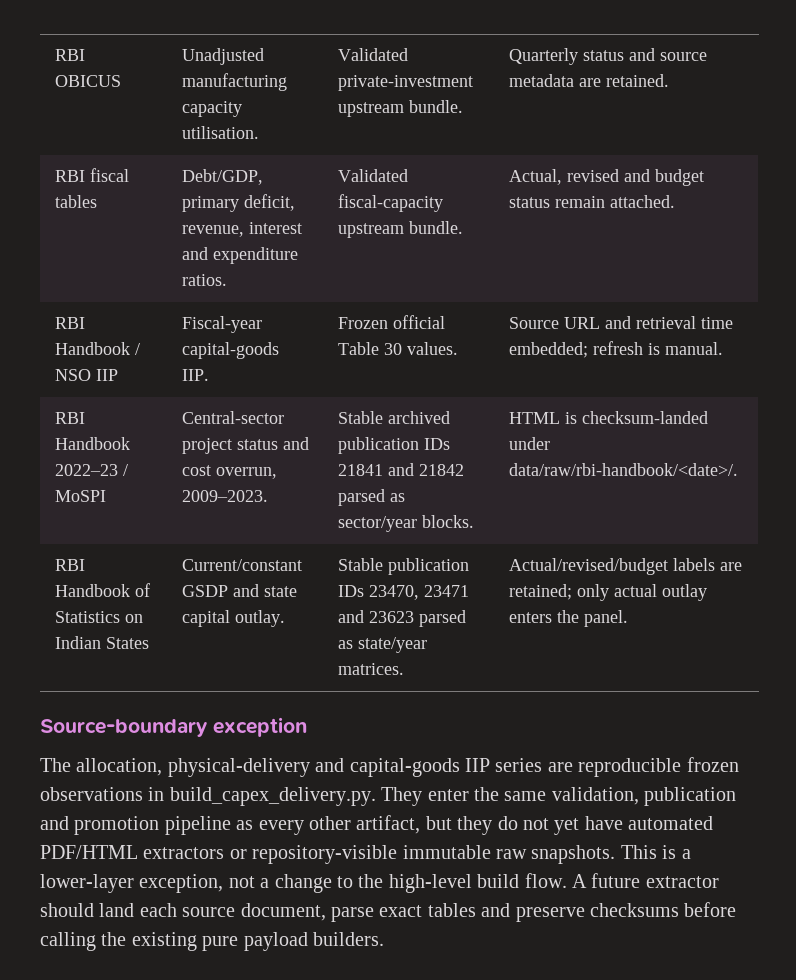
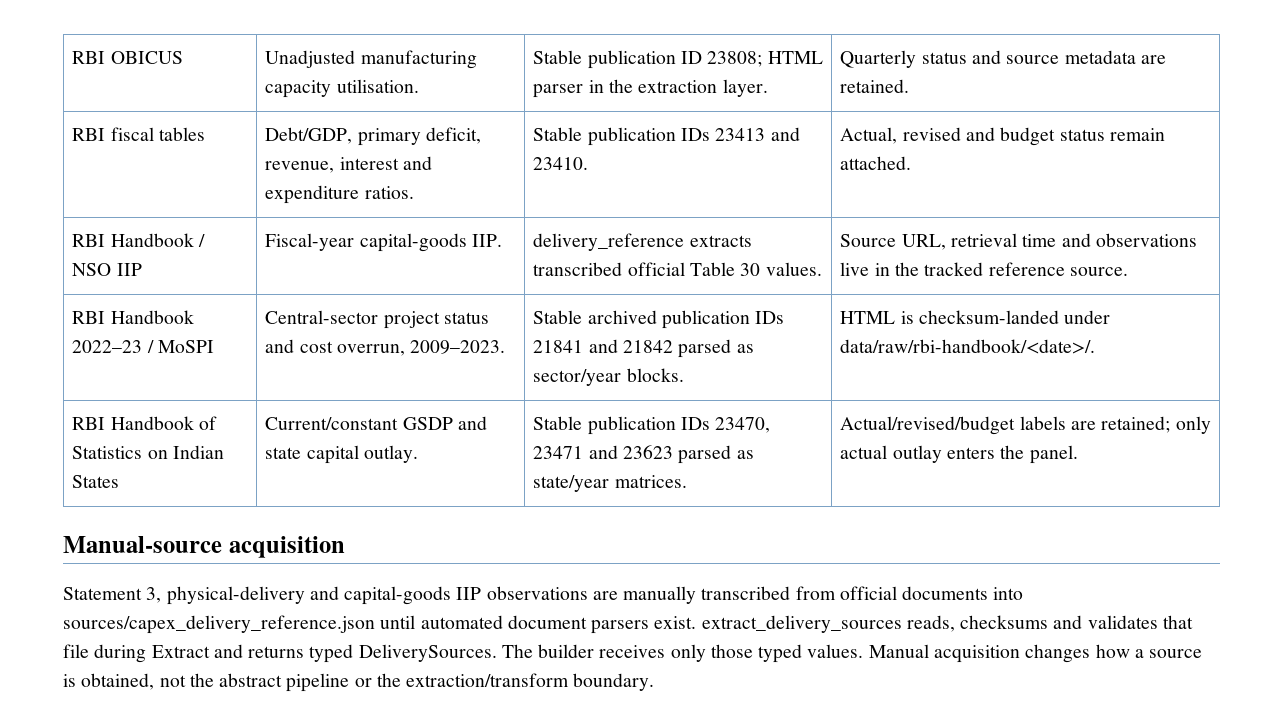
[337,48,408,61] [337,75,473,91] [337,100,463,117] Validated private-investment upstream bundle. -> [533,50,823,69] [533,79,768,98] Stable publication ID 23808; HTML parser in the extraction layer.
[337,169,408,182] [337,194,443,212] [337,221,463,238] Validated fiscal-capacity upstream bundle. -> [533,127,800,146] [533,157,589,170] Stable publication IDs 23413 and 23410.
[337,317,388,329] Frozen -> [533,233,752,251] [533,262,623,276] delivery_reference extracts transcribed
[563,316,733,329] [508,341,723,358] URL and retrieval time embedded; refresh is manual. -> [901,233,1197,250] [840,262,1128,276] URL, retrieval time and observations live in the tracked reference source.
[40,717,307,737] [40,757,739,777] [40,787,737,806] [40,815,714,835] [40,845,691,864] [40,873,719,893] [40,902,737,922] [40,932,384,951] Source-boundary exception // The allocation, physical-delivery and capital-goods IIP series are reproducible frozen observations in build_capex_delivery.py. They enter the same validation, publication and promotion pipeline as every other artifact, but they do not yet have automated PDF/HTML extractors or repository-visible immutable raw snapshots. This is a lower-layer exception, not a change to the high-level build flow. A future extractor should land each source document, parse exact tables and preserve checksums before calling the existing pure payload builders. -> [63,536,345,558] [63,586,1024,605] [63,615,1193,634] [63,644,1203,663] [63,673,655,692] Manual-source acquisition // Statement 3, physical-delivery and capital-goods IIP observations are manually transcribed from official documents into sources/capex_delivery_reference.json until automated document parsers exist. extract_delivery_sources reads, checksums and validates that file during Extract and returns typed DeliverySources. The builder receives only those typed values. Manual acquisition changes how a source is obtained, not the abstract pipeline or the extraction/transform boundary.

